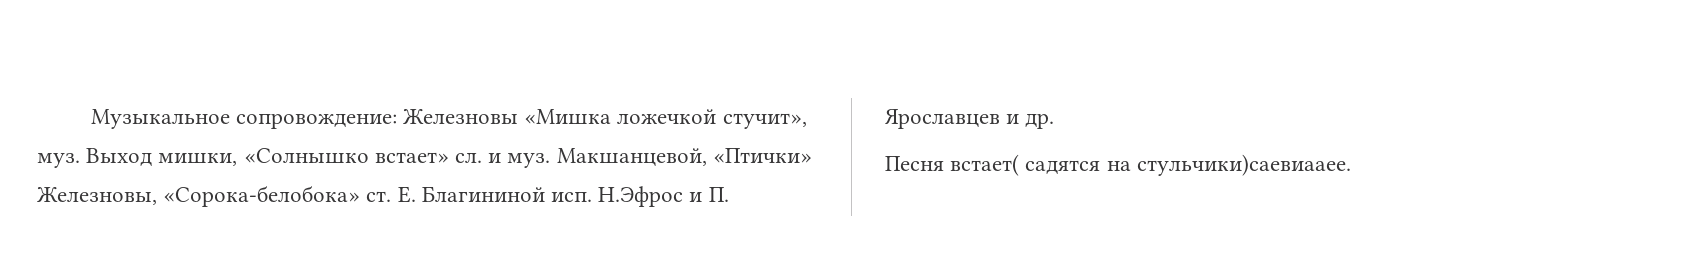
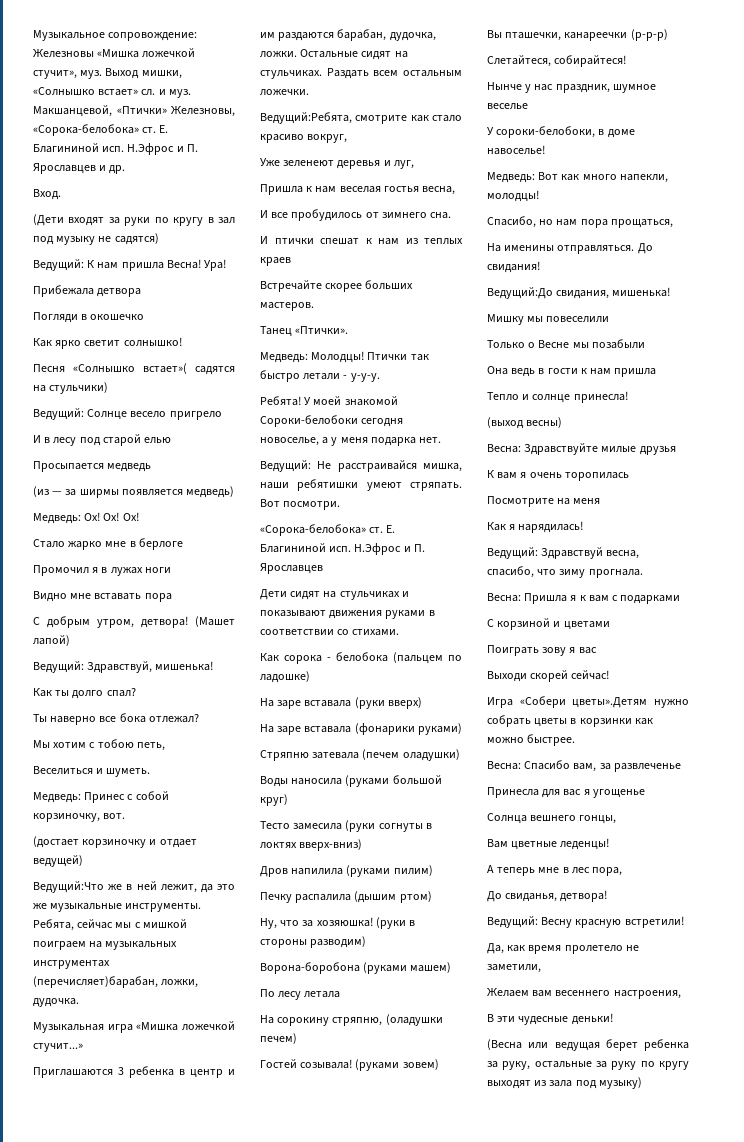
[885,154,1351,176] Песня встает( садятся на стульчики)саевиааее. -> [33,189,61,200] [33,214,235,226] [33,233,159,245] [33,259,227,271] [33,285,142,297] [33,312,145,323] [33,337,182,349] [33,363,235,375] [33,382,109,394] [33,408,222,420] [33,434,172,446] [33,461,152,472] [33,486,235,498] [33,512,139,524] [33,538,183,550] [33,565,171,576] [33,591,172,602] [33,616,235,628] [33,635,70,646] [33,661,214,673] [33,688,136,699] [33,713,199,725] [33,739,165,751] [33,766,151,777] [33,791,169,803] [33,813,126,822] [33,836,197,848] [33,855,83,867] [33,881,235,893] [33,903,202,912] [33,919,187,931] [33,941,178,950] [33,960,110,969] [33,976,199,988] [33,998,79,1007] [33,1021,235,1033] [33,1043,83,1052] [33,1066,235,1078] [260,29,436,41] [260,49,408,60] [260,68,462,79] [260,89,309,96] [260,112,462,124] [260,134,348,143] [260,158,414,169] [260,184,456,195] [260,209,452,221] [260,236,463,245] [260,257,291,266] [260,280,414,292] [260,302,314,311] [260,326,349,337] [260,351,429,363] [260,370,380,382] [260,396,398,406] [260,415,404,427] [260,437,442,446] [260,460,462,472] [260,479,462,491] [260,499,341,510] [260,524,396,536] [260,543,425,555] [260,563,323,574] [260,589,409,600] [260,610,435,619] [260,629,400,636] [260,652,462,664] [260,671,310,683] [260,697,422,709] [260,723,462,735] [260,749,460,761] [260,775,442,787] [260,794,288,806] [260,820,432,832] [260,839,363,851] [260,865,433,877] [260,891,432,903] [260,917,416,929] [260,936,367,948] [260,962,452,974] [260,989,341,1000] [260,1014,443,1026] [260,1033,297,1044] [260,1059,439,1071] [487,29,668,41] [487,55,627,67] [487,82,656,93] [487,103,528,110] [487,126,635,138] [487,145,545,155] [487,172,668,183] [487,190,539,202] [487,216,673,228] [487,243,653,254] [487,261,540,273] [487,287,671,299] [487,314,610,325] [487,339,645,349] [487,366,657,377] [487,391,628,403] [487,417,563,429] [487,443,676,455] [487,470,629,481] [487,496,601,507] [487,521,584,533] [487,547,640,559] [487,566,643,578] [487,593,681,604] [487,618,610,630] [487,645,597,656] [487,670,610,682] [487,696,689,708] [487,715,653,727] [487,734,576,746] [487,760,681,772] [487,787,645,798] [487,813,617,824] [487,838,610,850] [487,865,623,876] [487,890,608,902] [487,916,684,928] [487,943,639,954] [487,964,541,973] [487,988,681,999] [487,1013,613,1025] [487,1039,689,1051] [487,1061,689,1070] [487,1077,642,1089] Вход. // (Дети входят за руки по кругу в зал под музыку не садятся) // Ведущий: К нам пришла Весна! Ура! // Прибежала детвора // Погляди в окошечко // Как ярко светит солнышко! // Песня «Солнышко встает»( садятся на стульчики) // Ведущий: Солнце весело пригрело // И в лесу под старой елью // Просыпается медведь // (из — за ширмы появляется медведь) // Медведь: Ох! Ох! Ох! // Стало жарко мне в берлоге // Промочил я в лужах ноги // Видно мне вставать пора // С добрым утром, детвора! (Машет лапой) // Ведущий: Здравствуй, мишенька! // Как ты долго спал? // Ты наверно все бока отлежал? // Мы хотим с тобою петь, // Веселиться и шуметь. // Медведь: Принес с собой корзиночку, вот. // (достает корзиночку и отдает ведущей) // Ведущий:Что же в ней лежит, да это же музыкальные инструменты. Ребята, сейчас мы с мишкой поиграем на музыкальных инструментах (перечисляет)барабан, ложки, дудочка. // Музыкальная игра «Мишка ложечкой стучит...» // Приглашаются 3 ребенка в центр и им раздаются барабан, дудочка, ложки. Остальные сидят на стульчиках. Раздать всем остальным ложечки. // Ведущий:Ребята, смотрите как стало красиво вокруг, // Уже зеленеют деревья и луг, // Пришла к нам веселая гостья весна, // И все пробудилось от зимнего сна. // И птички спешат к нам из теплых краев // Встречайте скорее больших мастеров. // Танец «Птички». // Медведь: Молодцы! Птички так быстро летали - у-у-у. // Ребята! У моей знакомой Сороки-белобоки сегодня новоселье, а у меня подарка нет. // Ведущий: Не расстраивайся мишка, наши ребятишки умеют стряпать. Вот посмотри. // «Сорока-белобока» ст. Е. Благининой исп. Н.Эфрос и П. Ярославцев // Дети сидят на стульчиках и показывают движения руками в соответствии со стихами. // Как сорока - белобока (пальцем по ладошке) // На заре вставала (руки вверх) // На заре вставала (фонарики руками) // Стряпню затевала (печем оладушки) // Воды наносила (руками большой круг) // Тесто замесила (руки согнуты в локтях вверх-вниз) // Дров напилила (руками пилим) // Печку распалила (дышим ртом) // Ну, что за хозяюшка! (руки в стороны разводим) // Ворона-боробона (руками машем) // По лесу летала // На сорокину стряпню, (оладушки печем) // Гостей созывала! (руками зовем) // Вы пташечки, канареечки (р-р-р) // Слетайтеся, собирайтеся! // Нынче у нас праздник, шумное веселье // У сороки-белобоки, в доме навоселье! // Медведь: Вот как много напекли, молодцы! // Спасибо, но нам пора прощаться, // На именины отправляться. До свидания! // Ведущий:До свидания, мишенька! // Мишку мы повеселили // Только о Весне мы позабыли // Она ведь в гости к нам пришла // Тепло и солнце принесла! // (выход весны) // Весна: Здравствуйте милые друзья // К вам я очень торопилась // Посмотрите на меня // Как я нарядилась! // Ведущий: Здравствуй весна, спасибо, что зиму прогнала. // Весна: Пришла я к вам с подарками // С корзиной и цветами // Поиграть зову я вас // Выходи скорей сейчас! // Игра «Собери цветы».Детям нужно собрать цветы в корзинки как можно быстрее. // Весна: Спасибо вам, за развлеченье // Принесла для вас я угощенье // Солнца вешнего гонцы, // Вам цветные леденцы! // А теперь мне в лес пора, // До свиданья, детвора! // Ведущий: Весну красную встретили! // Да, как время пролетело не заметили, // Желаем вам весеннего настроения, // В эти чудесные деньки! // (Весна или ведущая берет ребенка за руку, остальные за руку по кругу выходят из зала под музыку)

